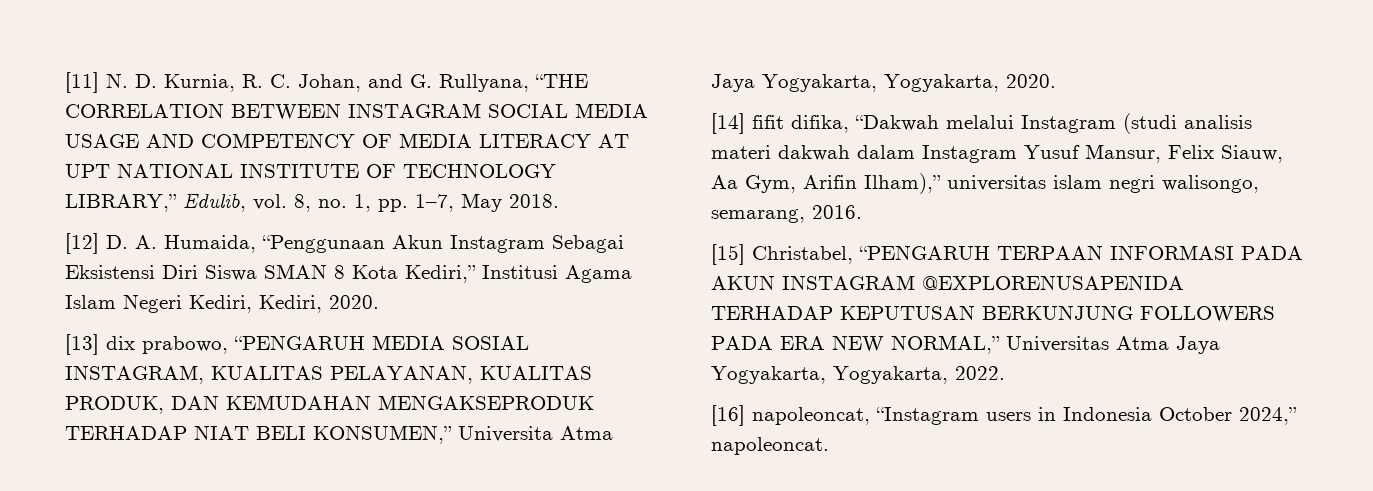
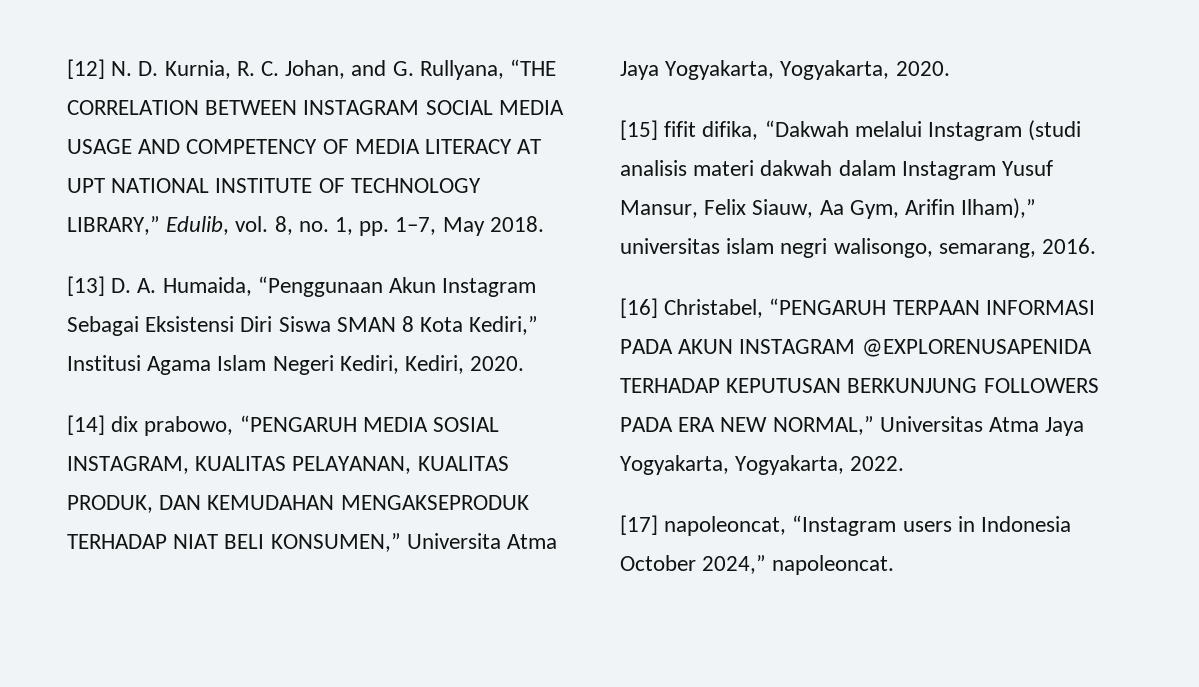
[65,72,99,93] [11] -> [67,59,105,79] [12]
[65,233,99,254] [12] -> [67,276,105,296] [13]
[65,334,99,355] [13] -> [67,415,105,435] [14]
[711,113,745,134] [14] -> [620,120,658,140] [15]
[711,244,745,265] [15] -> [620,298,658,318] [16]
[711,405,745,426] [16] -> [620,515,658,535] [17]

